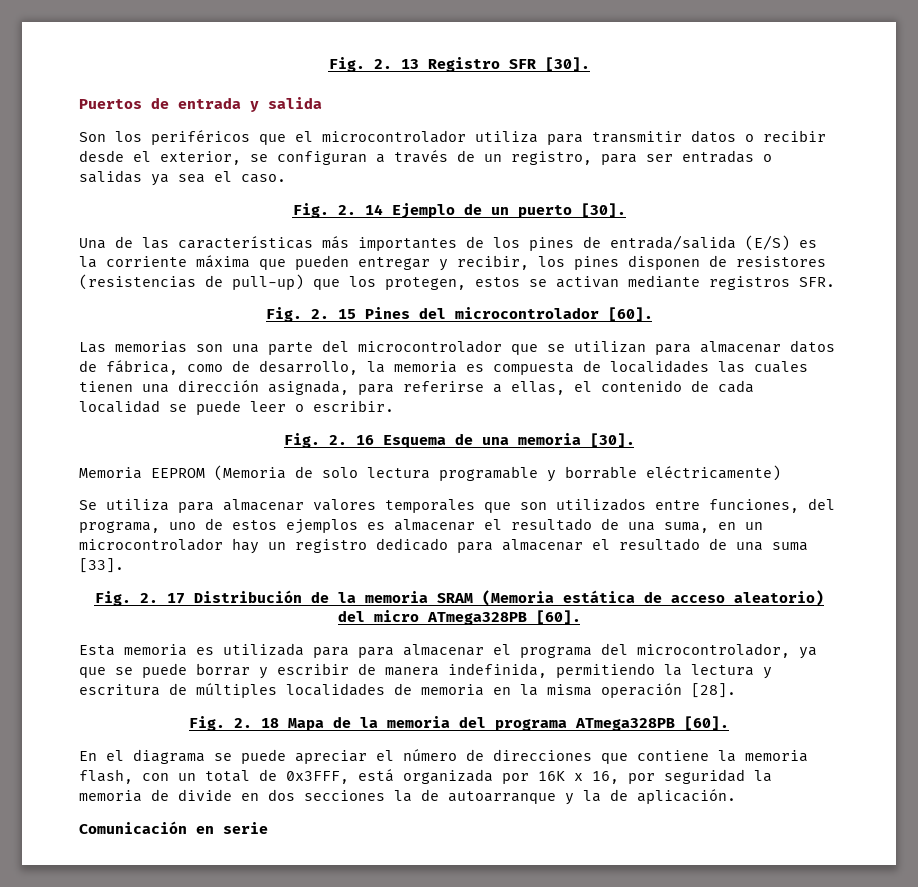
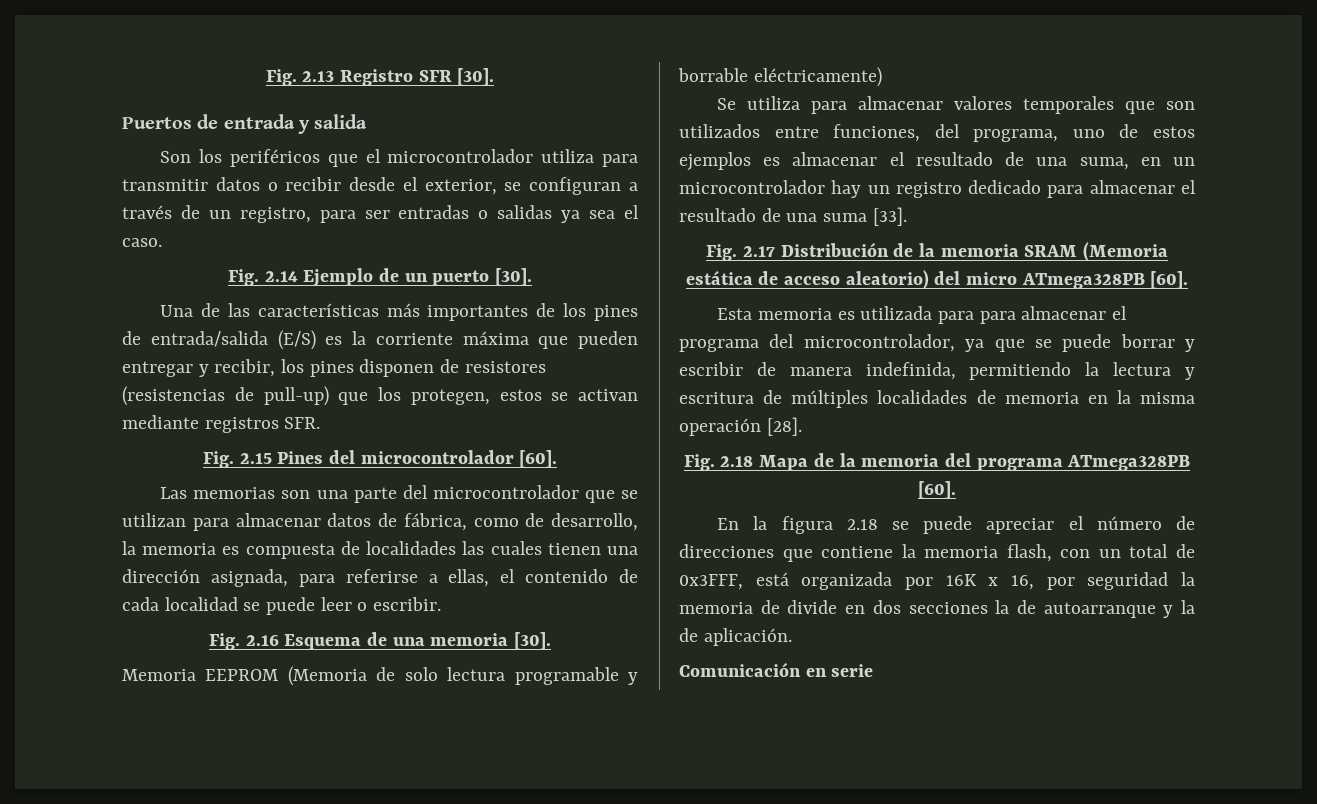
[328,57,419,72] Fig. 2. 13 -> [265,69,335,86] Fig. 2.13
[337,204,383,215] 2. 14 -> [264,271,298,282] 2.14
[310,309,356,319] 2. 15 -> [239,453,272,464] 2.15
[328,435,374,445] 2. 16 -> [245,635,279,646] 2.16
[139,593,185,604] 2. 17 -> [742,246,775,257] 2.17
[234,718,279,728] 2. 18 -> [720,456,754,467] 2.18
[106,749,205,764] el diagrama -> [753,516,878,534] la figura 2.18

